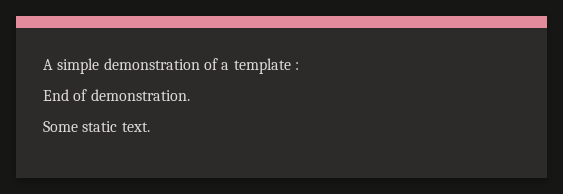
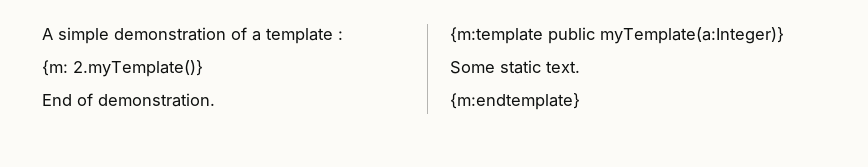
(299, 66) none -> [42,60,203,77] // {m: 2.myTemplate()}
(190, 95) none -> [450,27,784,44] // {m:template public myTemplate(a:Integer)}
(150, 127) none -> [450,93,580,110] // {m:endtemplate}

